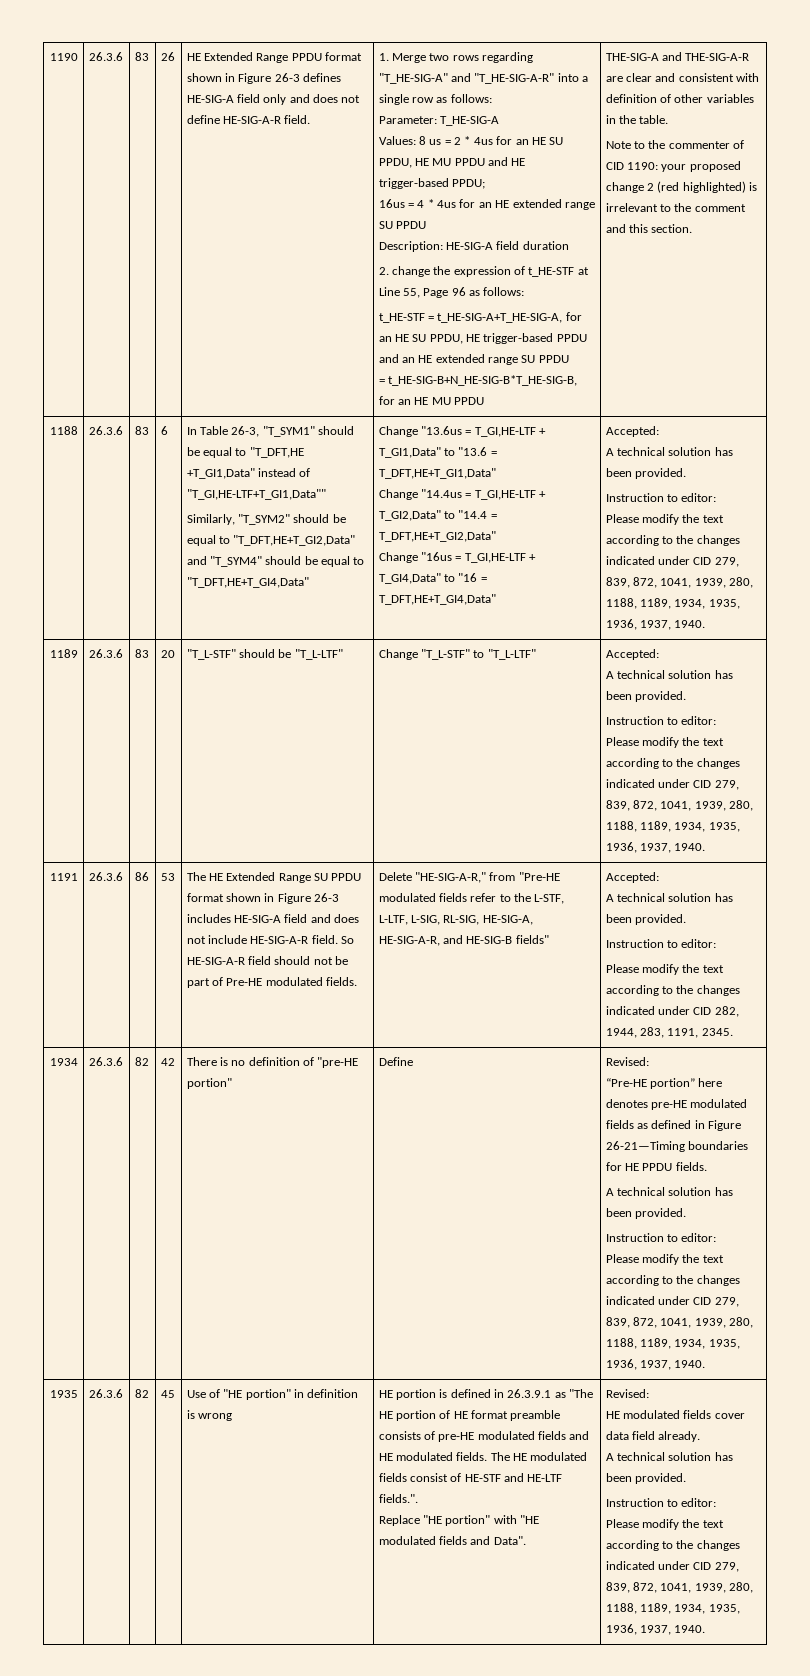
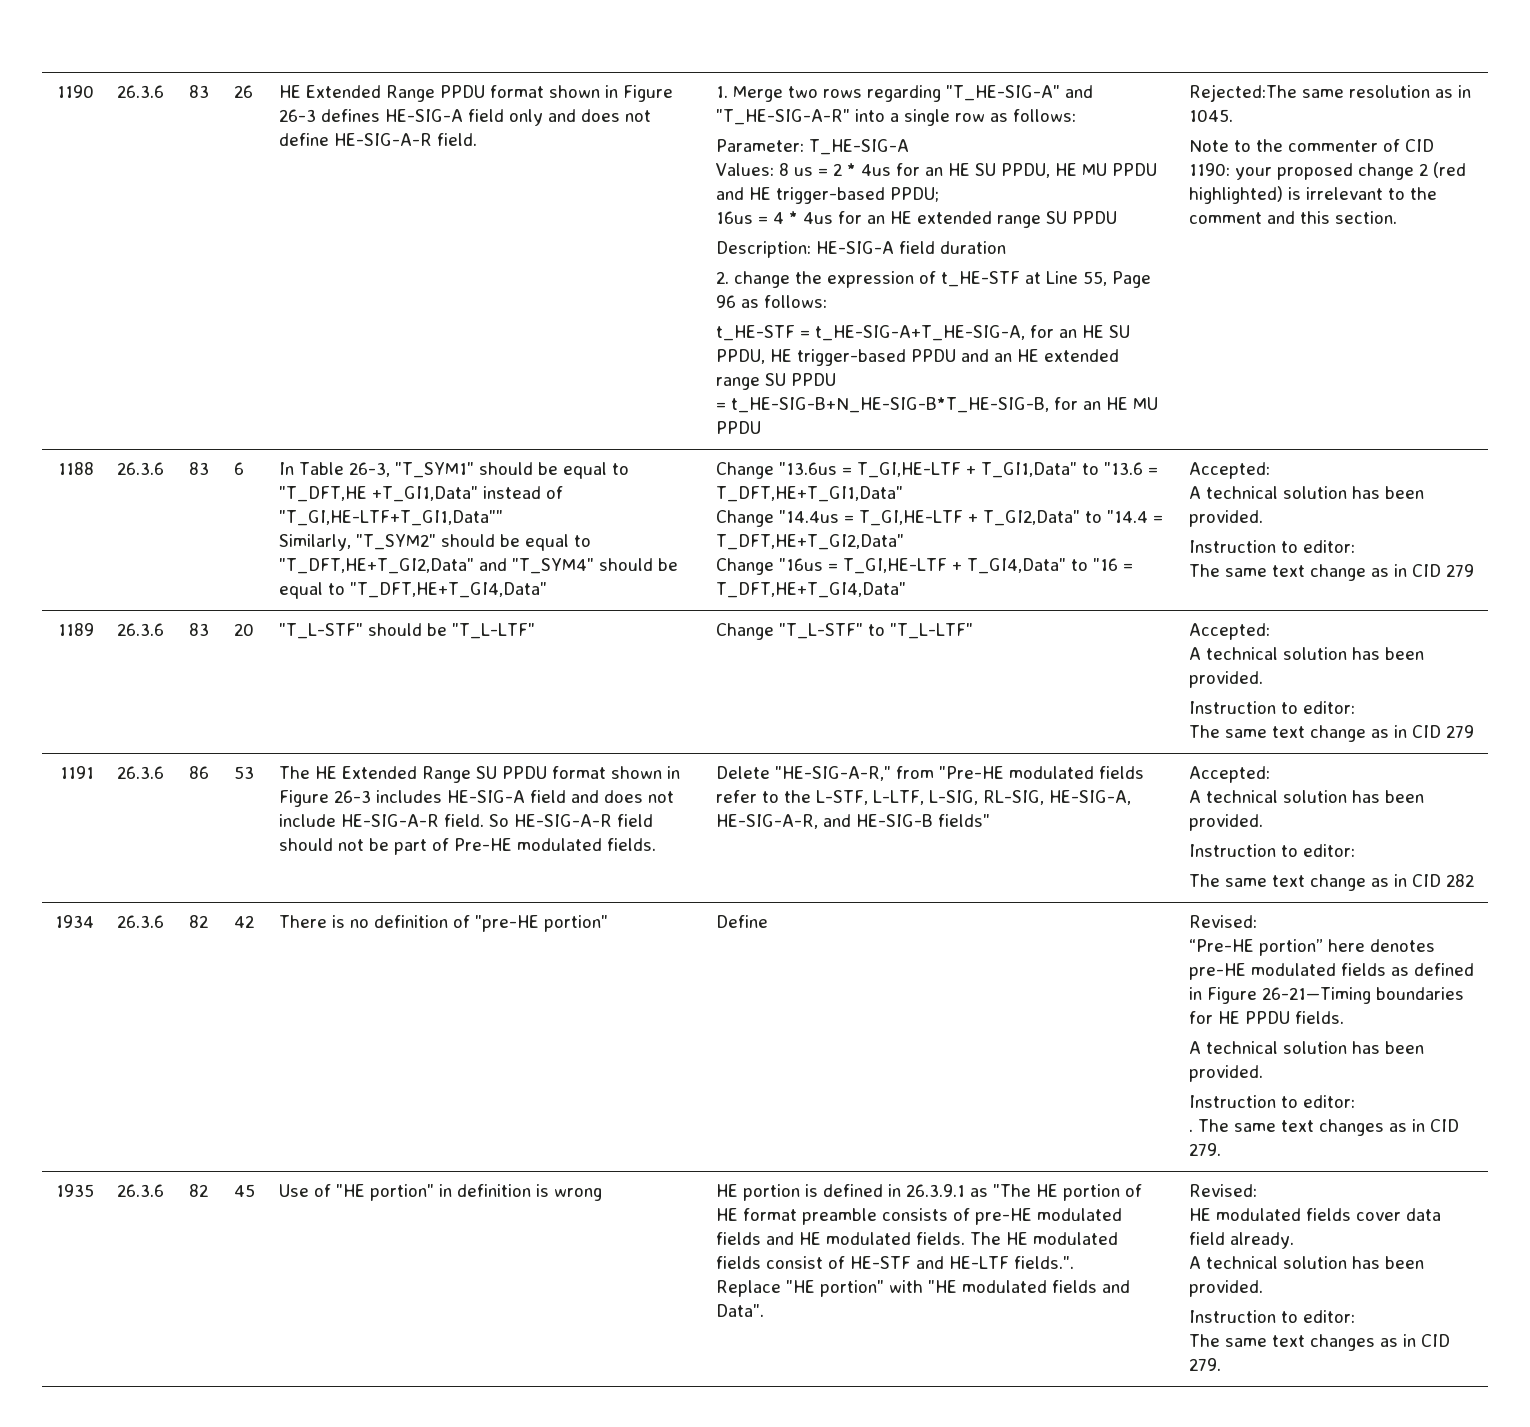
[605,52,750,61] [605,73,760,82] [605,94,754,103] [605,115,669,124] THE-SIG-A and THE-SIG-A-R are clear and consistent with definition of other variables in the table. -> [1188,84,1471,102] [1188,109,1233,122] Rejected:The same resolution as in 1045.
[605,514,724,525] [605,535,740,546] [605,556,739,567] [605,577,754,588] [605,598,740,609] [605,619,706,630] Please modify the text according to the changes indicated under CID 279, 839, 872, 1041, 1939, 280, 1188, 1189, 1934, 1935, 1936, 1937, 1940. -> [1188,564,1474,581] The same text change as in CID 279
[605,737,724,748] [605,758,740,769] [605,779,739,790] [605,800,754,811] [605,821,740,832] [605,842,706,853] Please modify the text according to the changes indicated under CID 279, 839, 872, 1041, 1939, 280, 1188, 1189, 1934, 1935, 1936, 1937, 1940. -> [1188,725,1474,742] The same text change as in CID 279
[605,964,724,975] [605,985,740,996] [605,1006,739,1017] [605,1027,733,1038] Please modify the text according to the changes indicated under CID 282, 1944, 283, 1191, 2345. -> [1188,874,1474,891] The same text change as in CID 282
[605,1254,724,1265] [605,1275,740,1286] [605,1296,739,1307] [605,1317,754,1328] [605,1338,740,1349] [605,1359,706,1370] Please modify the text according to the changes indicated under CID 279, 839, 872, 1041, 1939, 280, 1188, 1189, 1934, 1935, 1936, 1937, 1940. -> [1188,1119,1459,1136] [1188,1143,1221,1156] . The same text changes as in CID 279.
[605,1519,724,1530] [605,1540,740,1551] [605,1561,739,1572] [605,1582,754,1593] [605,1603,740,1614] [605,1624,706,1635] Please modify the text according to the changes indicated under CID 279, 839, 872, 1041, 1939, 280, 1188, 1189, 1934, 1935, 1936, 1937, 1940. -> [1188,1334,1450,1351] [1188,1358,1221,1371] The same text changes as in CID 279.

